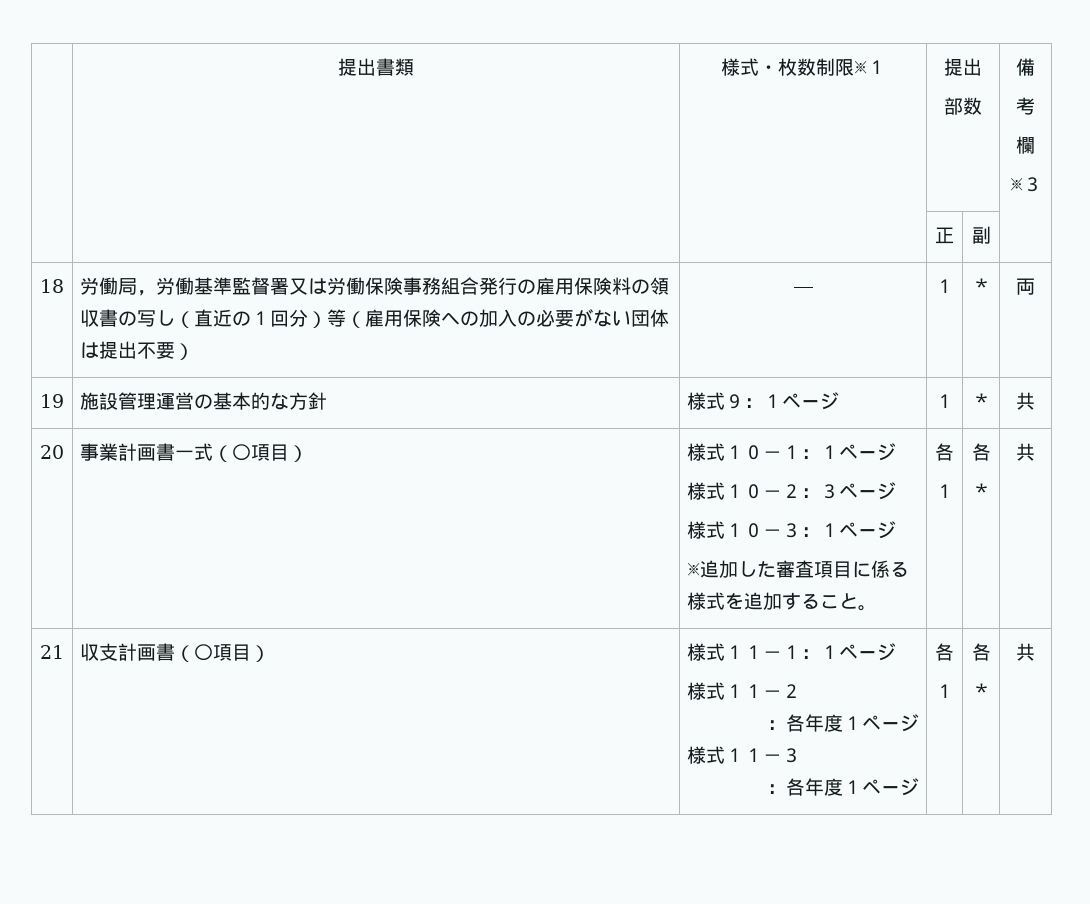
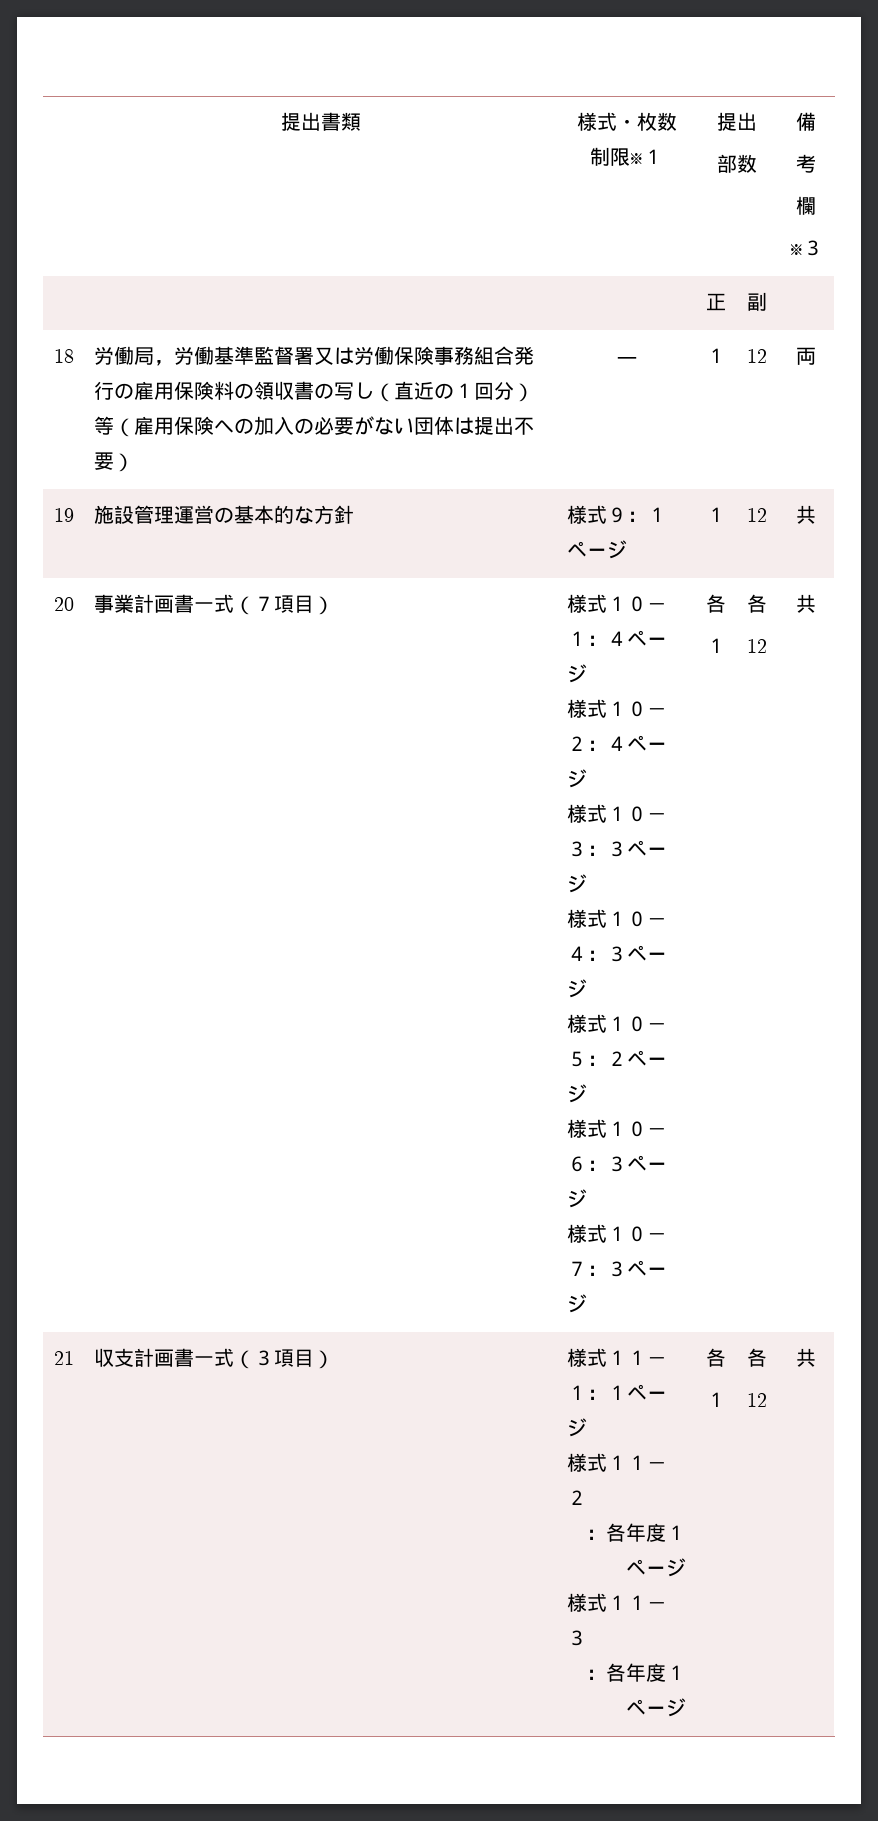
[971,278,991,293] ＊ -> [747,349,767,363] 12
[971,393,991,408] ＊ -> [747,508,767,522] 12
[232,444,252,461] 〇 -> [254,596,275,611] ７
[820,445,840,459] １ -> [607,631,628,646] ４
[820,484,840,499] ３ -> [607,736,628,751] ４
[820,521,897,539] [687,560,910,578] [687,592,878,611] [935,443,954,461] [935,484,954,498] [971,443,991,461] [971,483,991,498] １ページ // ※追加した審査項目に係る様式を追加すること。 | 各 // １ | 各 // ＊ -> [607,840,668,857] [567,874,588,893] [567,909,668,928] [567,945,668,962] [567,979,588,998] [567,1014,668,1033] [567,1050,668,1067] [567,1084,588,1103] [567,1119,668,1138] [567,1155,668,1172] [567,1189,588,1208] [567,1224,668,1243] [567,1260,668,1277] [567,1294,588,1313] [706,594,726,613] [706,638,726,653] [747,594,767,613] [747,639,767,653] ３ページ // 様式１０－４：３ページ // 様式１０－５：２ページ // 様式１０－６：３ページ // 様式１０－７：３ページ | 各 // １ | 各 // 12
[175,644,214,662] （〇 -> [194,1348,275,1369] 一式（３
[971,683,991,698] ＊ -> [747,1393,767,1407] 12

